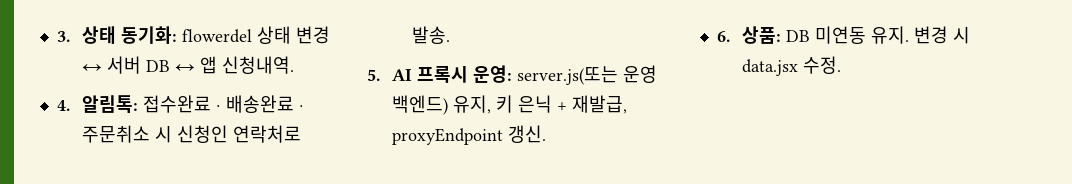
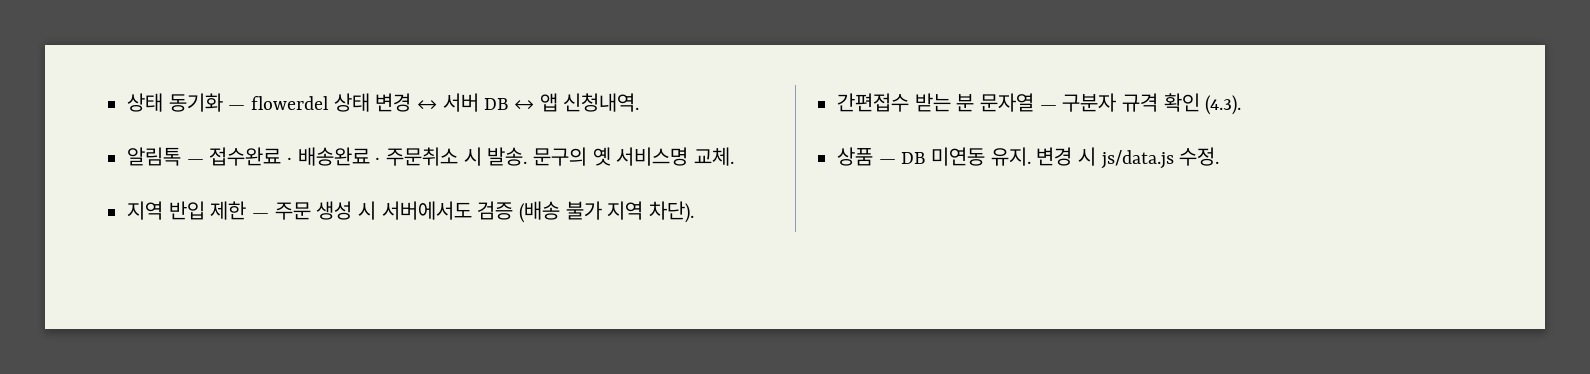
[56,26,177,44] 3. 상태 동기화: -> [127,93,246,112] 상태 동기화 —
[56,95,138,113] 4. 알림톡: -> [127,147,204,166] 알림톡 —
[176,125,301,143] 신청인 연락처로 -> (482, 156) none
[367,65,657,85] [391,95,627,115] [391,125,546,145] [716,26,781,44] // 5. AI 프록시 운영: server.js(또는 운영 백엔드) 유지, 키 은닉 + 재발급, proxyEndpoint 갱신. // 6. 상품: -> [533,147,735,166] [127,201,695,223] [837,93,1242,115] [837,147,896,166] 문구의 옛 서비스명 교체. // 지역 반입 제한 — 주문 생성 시 서버에서도 검증 (배송 불가 지역 차단). // 간편접수 받는 분 문자열 — 구분자 규격 확인 (4.3). // 상품 —
[741,59,798,76] data.jsx -> [1100,150,1174,169] js/data.js

